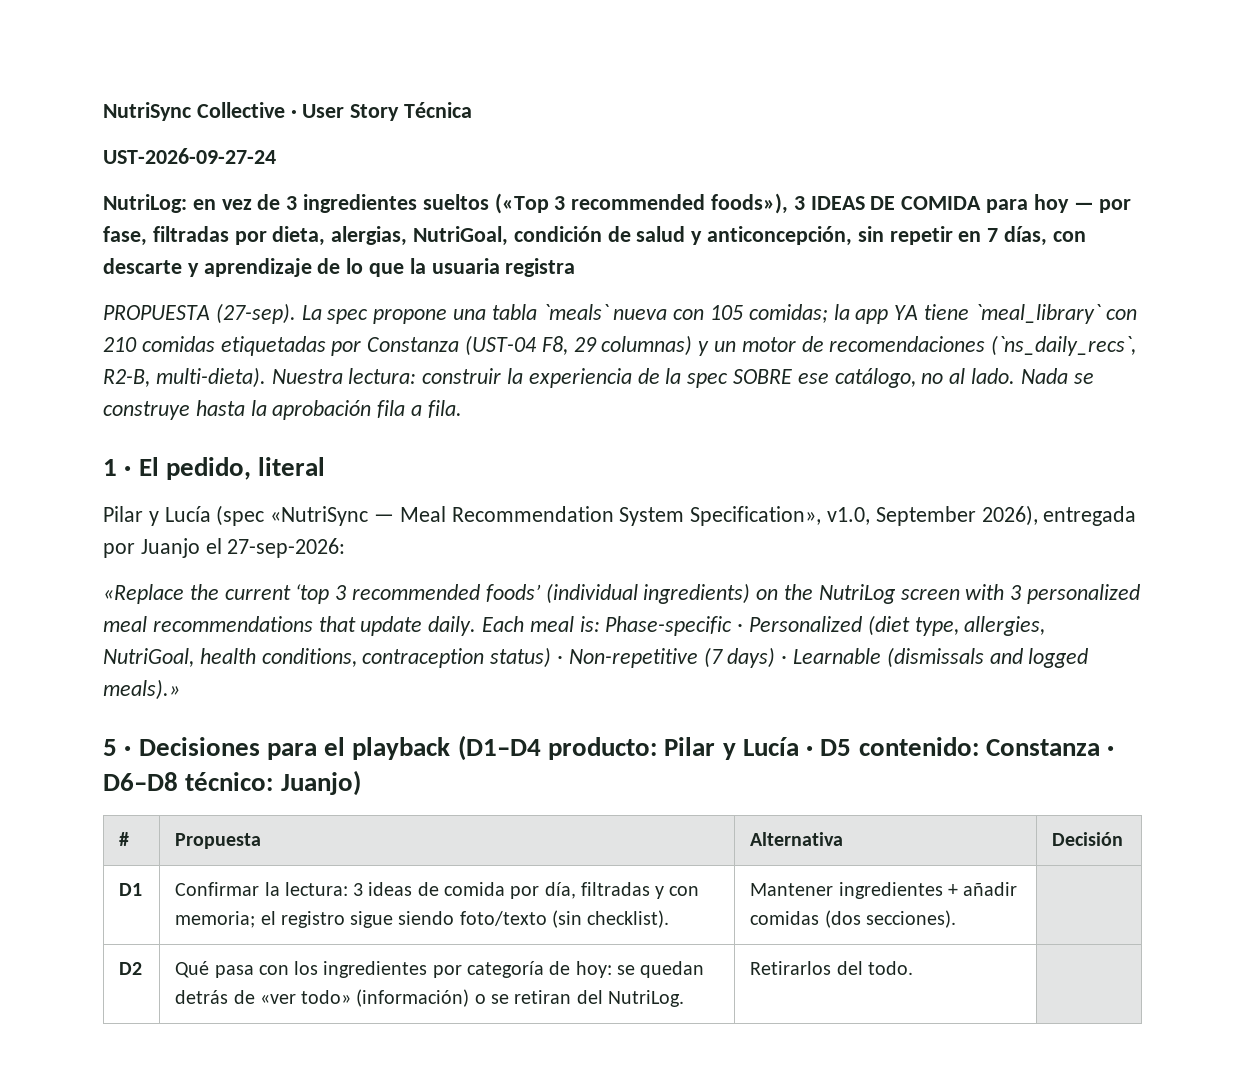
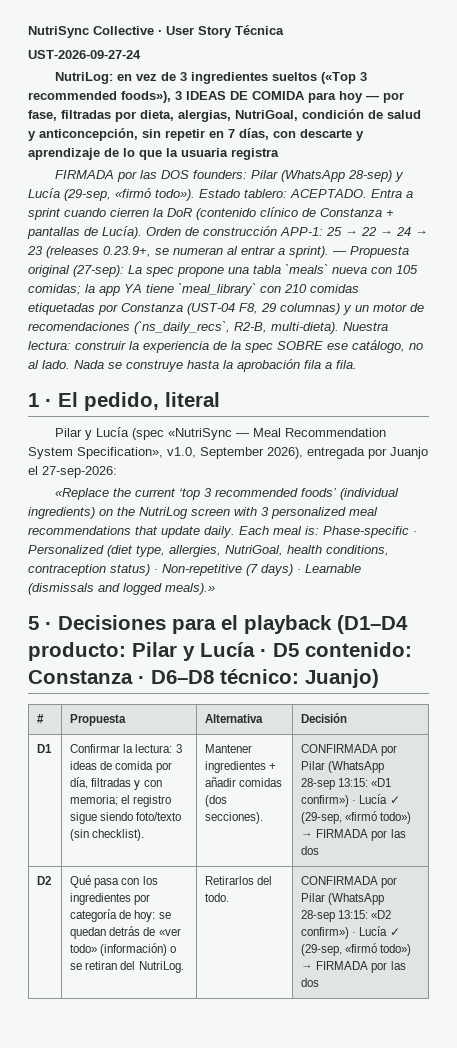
[103,303,296,324] PROPUESTA (27-sep). -> [54,170,404,182] [28,188,413,201] [28,207,394,220] [27,226,428,239] [27,246,409,258] [28,265,124,277] FIRMADA por las DOS founders: Pilar (WhatsApp 28-sep) y Lucía (29-sep, «firmó todo»). Estado tablero: ACEPTADO. Entra a sprint cuando cierren la DoR (contenido clínico de Constanza + pantallas de Lucía). Orden de construcción APP-1: 25 → 22 → 24 → 23 (releases 0.23.9+, se numeran al entrar a sprint). — Propuesta original (27-sep):
(956, 919) none -> [301,744,398,756] [301,761,385,773] [301,778,392,790] [301,794,400,807] [301,811,412,824] [301,829,406,841] [301,846,320,855] CONFIRMADA por Pilar (WhatsApp 28-sep 13:15: «D1 confirm») · Lucía ✓ (29-sep, «firmó todo») → FIRMADA por las dos
(913, 968) none -> [301,876,398,888] [301,893,385,905] [301,910,392,922] [301,926,400,939] [301,943,412,956] [301,961,406,973] [301,978,320,987] CONFIRMADA por Pilar (WhatsApp 28-sep 13:15: «D2 confirm») · Lucía ✓ (29-sep, «firmó todo») → FIRMADA por las dos

